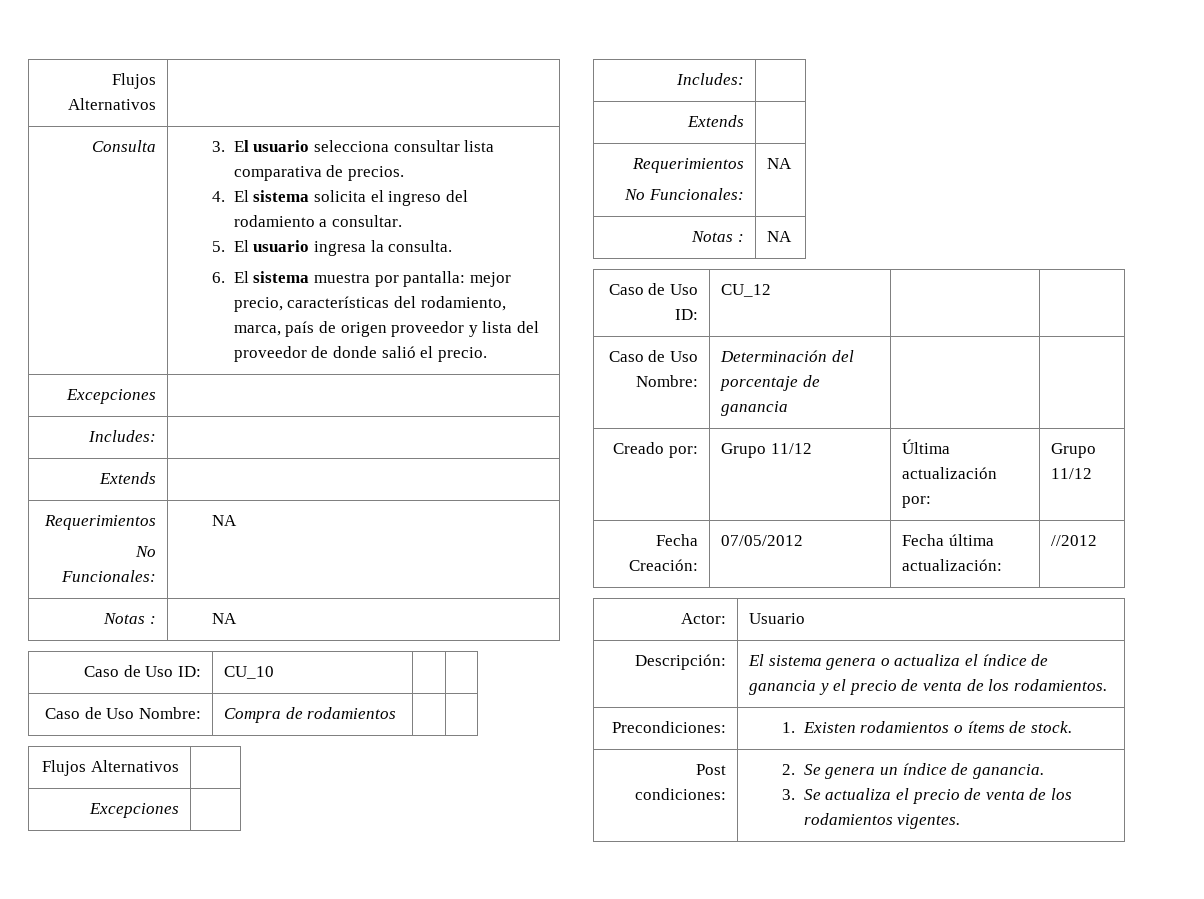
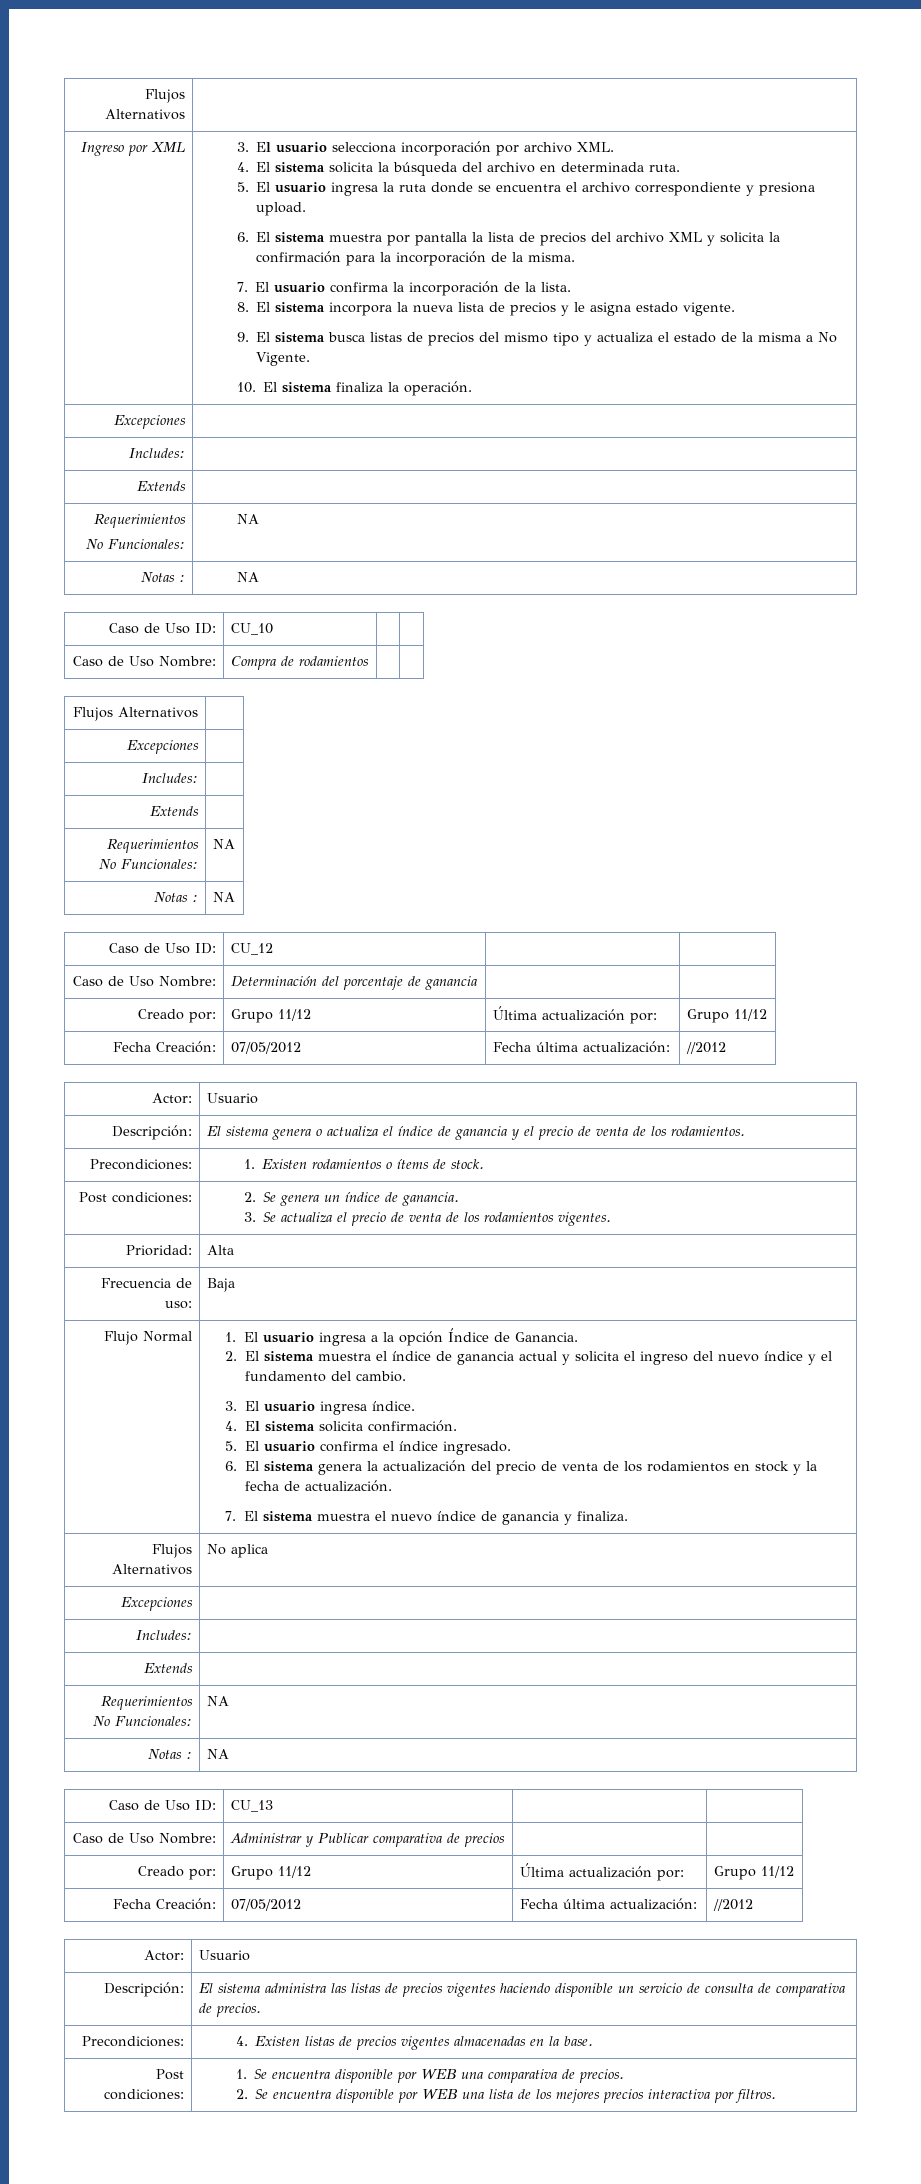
[111,73,156,89] [67,98,156,110] [91,140,156,152] Flujos Alternativos | // Consulta -> [145,89,186,103] [105,109,186,120] [81,142,187,156] Flujos Alternativos | // Ingreso por XML
[393,140,495,152] [233,165,405,181] [212,190,468,206] [233,215,403,227] consultar lista comparativa de precios. // 4. El sistema solicita el ingreso del rodamiento a consultar. -> [401,141,615,156] [237,162,681,176] incorporación por archivo XML. // 4. El sistema solicita la búsqueda del archivo en determinada ruta.
[388,240,453,252] consulta. -> [399,182,816,196] [256,202,307,216] ruta donde se encuentra el archivo correspondiente y presiona upload.
[403,271,511,287] [233,296,506,312] [233,321,539,337] [233,346,487,362] pantalla: mejor precio, características del rodamiento, marca, país de origen proveedor y lista del proveedor de donde salió el precio. -> [415,232,781,246] [256,251,576,266] [237,281,572,296] [237,302,736,316] [237,332,838,346] [256,352,311,366] [237,381,473,396] pantalla la lista de precios del archivo XML y solicita la confirmación para la incorporación de la misma. // 7. El usuario confirma la incorporación de la lista. // 8. El sistema incorpora la nueva lista de precios y le asigna estado vigente. // 9. El sistema busca listas de precios del mismo tipo y actualiza el estado de la misma a No Vigente. // 10. El sistema finaliza la operación.
(961, 821) none -> [126,1245,193,1256] [206,1245,234,1255] [101,1278,193,1288] [165,1301,193,1309] [206,1278,235,1292] [104,1331,193,1345] [225,1328,578,1346] [225,1351,832,1365] [244,1371,406,1382] [225,1401,415,1415] [225,1420,457,1432] [225,1441,511,1455] [225,1460,817,1475] [244,1480,392,1492] [225,1511,628,1525] [152,1544,193,1558] [112,1564,193,1575] [206,1544,268,1558] [121,1597,194,1611] [136,1630,193,1640] [144,1663,194,1673] [101,1696,194,1710] [93,1716,193,1726] [206,1696,229,1706] [148,1749,193,1759] [206,1749,229,1759] [109,1800,217,1811] [230,1800,273,1812] [73,1833,217,1844] [229,1833,505,1847] [138,1866,217,1880] [230,1866,311,1880] [519,1863,684,1881] [713,1866,794,1880] [113,1898,217,1910] [230,1899,301,1911] [519,1898,697,1910] [712,1899,753,1911] [144,1950,185,1961] [198,1950,250,1961] [104,1982,185,1997] [198,1983,845,1997] [198,2003,261,2017] [82,2036,185,2047] [236,2036,594,2050] [156,2069,185,2080] [104,2089,185,2100] [236,2069,625,2083] [236,2089,777,2103] // Prioridad: | Alta // Frecuencia de uso: | Baja // Flujo Normal | 1. El usuario ingresa a la opción Índice de Ganancia. // 2. El sistema muestra el índice de ganancia actual y solicita el ingreso del nuevo índice y el fundamento del cambio. // 3. El usuario ingresa índice. // 4. El sistema solicita confirmación. // 5. El usuario confirma el índice ingresado. // 6. El sistema genera la actualización del precio de venta de los rodamientos en stock y la fecha de actualización. // 7. El sistema muestra el nuevo índice de ganancia y finaliza. // Flujos Alternativos | No aplica // Excepciones | // Includes: | // Extends | // Requerimientos // No Funcionales: | NA // Notas : | NA // Caso de Uso ID: | CU_13 | | // Caso de Uso Nombre: | Administrar y Publicar comparativa de precios | | // Creado por: | Grupo 11/12 | Última actualización por: | Grupo 11/12 // Fecha Creación: | 07/05/2012 | Fecha última actualización: | //2012 // Actor: | Usuario // Descripción: | El sistema administra las listas de precios vigentes haciendo disponible un servicio de consulta de comparativa de precios. // Precondiciones: | 4. Existen listas de precios vigentes almacenadas en la base. // Post condiciones: | 1. Se encuentra disponible por WEB una comparativa de precios. // 2. Se encuentra disponible por WEB una lista de los mejores precios interactiva por filtros.

